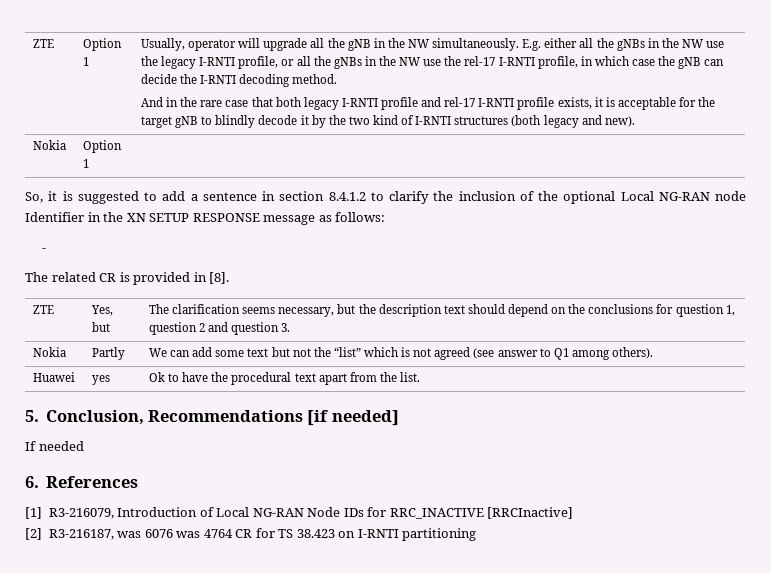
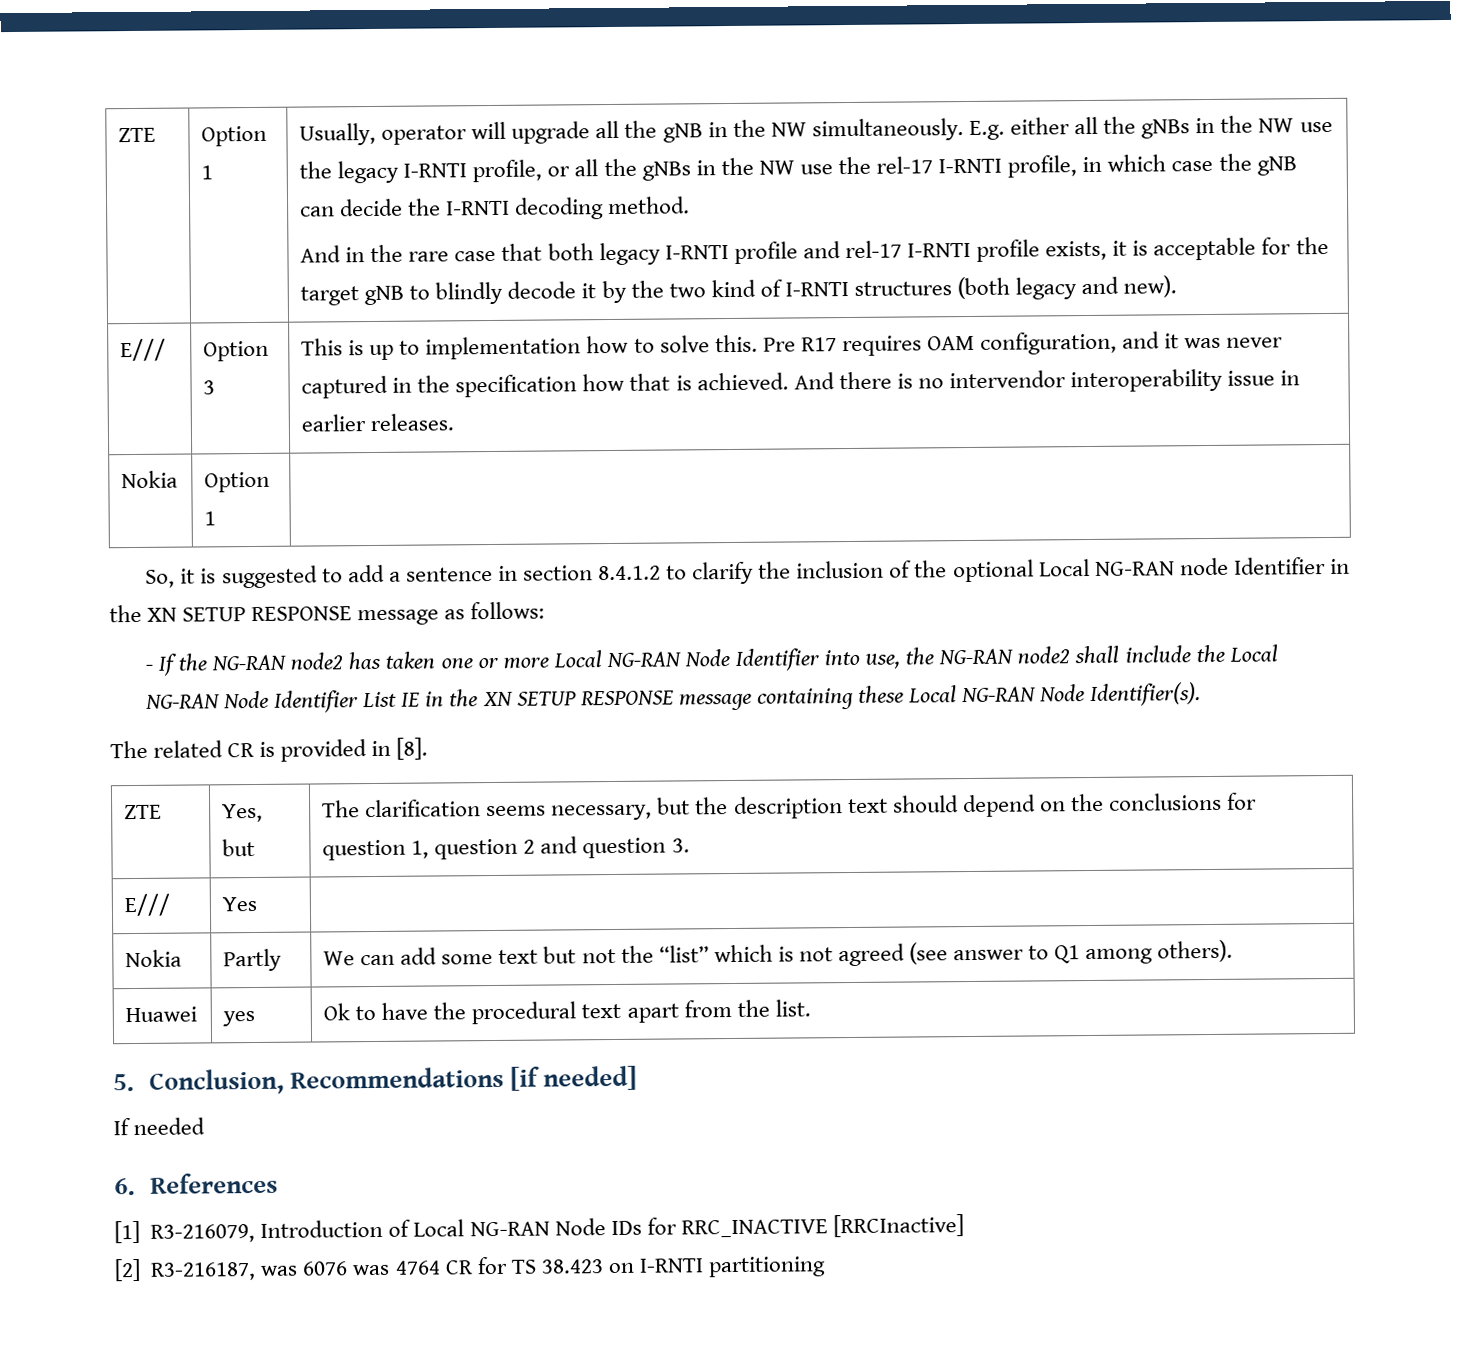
(635, 121) none -> [120,338,167,362] [203,340,270,362] [203,380,216,395] [301,331,1284,361] [301,368,1301,399] [301,413,455,432] // E/// | Option 3 | This is up to implementation how to solve this. Pre R17 requires OAM configuration, and it was never captured in the specification how that is achieved. And there is no intervendor interoperability issue in earlier releases.
(46, 250) none -> [158,644,1278,676] [144,682,1202,713] If the NG-RAN node2 has taken one or more Local NG-RAN Node Identifier into use, the NG-RAN node2 shall include the Local NG-RAN Node Identifier List IE in the XN SETUP RESPONSE message containing these Local NG-RAN Node Identifier(s).
(291, 327) none -> [124,893,172,917] [222,896,258,912] // E/// | Yes |

